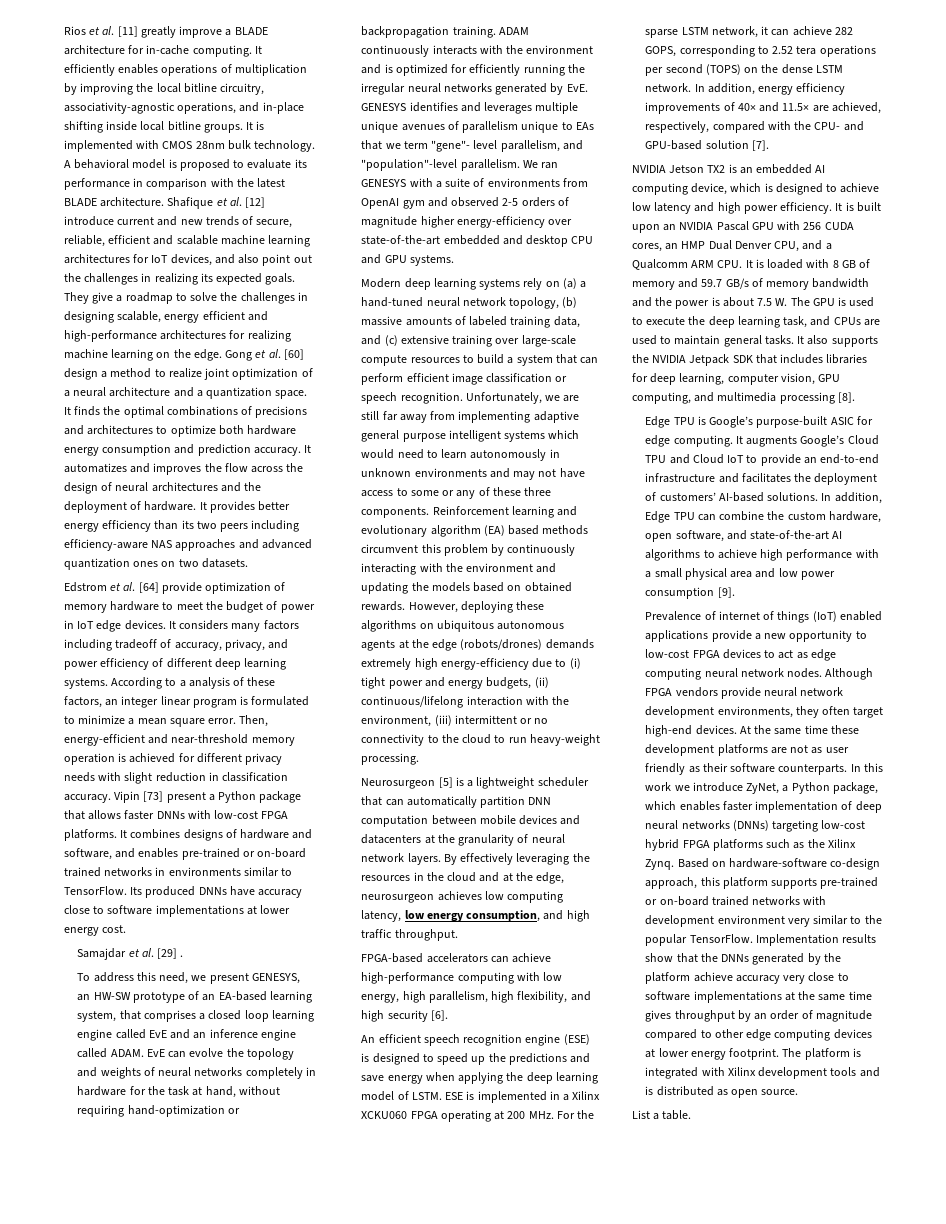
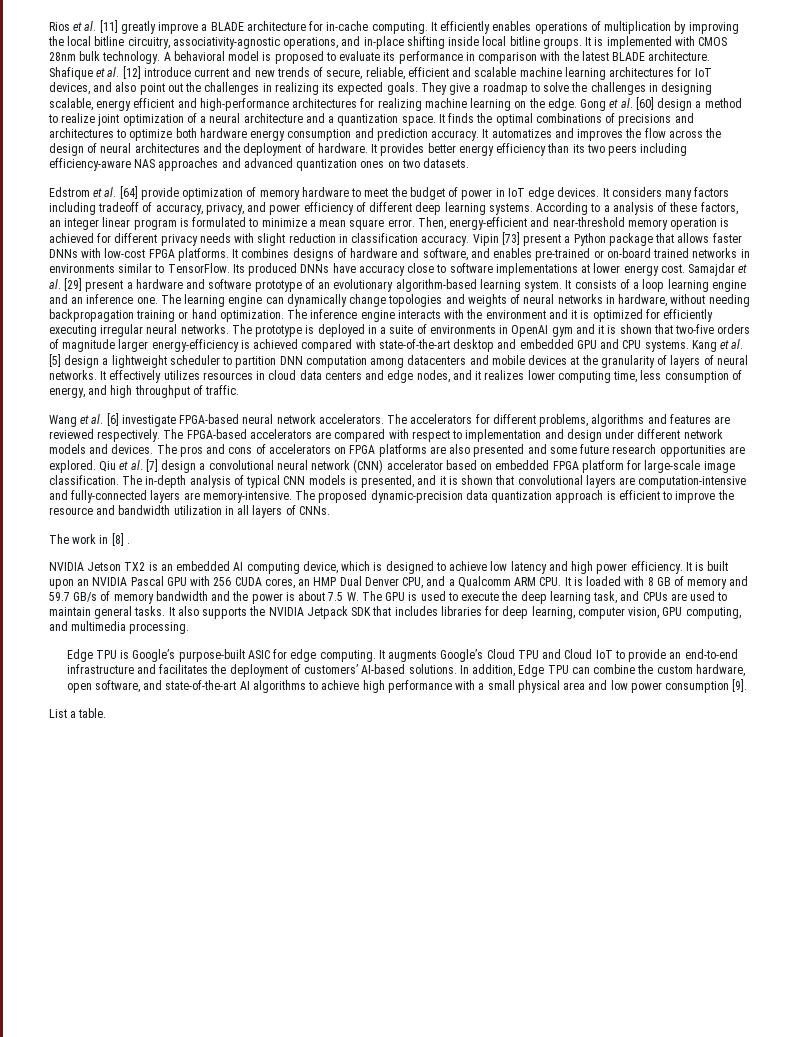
(127, 929) // -> (685, 268) none
[180,955,184,957] [77,972,300,984] [77,991,312,1003] [77,1010,242,1022] . // To address this need, we present GENESYS, an HW-SW prototype of an EA-based learning system, that comprises a closed -> [85,279,640,292] present a hardware and software prototype of an evolutionary algorithm-based learning system. It consists of a
[115,1029,167,1039] called EvE -> (746, 286) none
[260,1029,296,1041] [77,1048,294,1060] engine called ADAM. EvE can evolve the topology -> [136,294,443,307] one. The learning engine can dynamically change topologies
[245,1067,316,1079] [77,1086,280,1098] [77,1105,240,1117] [361,26,529,38] [361,45,430,57] completely in hardware for the task at hand, without requiring hand-optimization or backpropagation training. ADAM continuously -> [605,294,750,307] [49,309,395,322] in hardware, without needing backpropagation training or hand optimization. The inference engine
(382, 69) none -> [571,310,578,319] it
[523,64,585,76] [361,83,588,95] [361,102,579,114] [361,121,594,133] [361,140,583,152] [361,159,559,171] [361,178,433,187] running the irregular neural networks generated by EvE. GENESYS identifies and leverages multiple unique avenues of parallelism unique to EAs that we term "gene"- level parallelism, and "population"-level parallelism. We ran GENESYS with -> [49,324,377,337] executing irregular neural networks. The prototype is deployed in
[562,178,588,187] from -> [499,325,509,334] in
[451,197,569,207] [361,216,573,228] [361,235,594,247] [361,254,454,266] [361,278,587,290] [361,297,578,309] [361,316,580,328] [361,335,576,347] [361,354,599,366] [361,373,568,385] [361,392,580,404] [361,411,579,423] [361,430,580,442] [361,449,560,461] [361,468,585,480] [361,487,552,499] [361,506,578,518] [361,525,589,537] [361,544,576,556] [361,563,557,575] [361,582,572,594] [361,601,545,613] [361,620,565,632] [361,639,594,651] [361,658,581,670] [361,677,549,689] [361,696,570,708] [361,715,549,727] [361,734,600,746] [361,753,420,765] [361,777,589,789] [361,796,552,808] [361,815,581,827] [361,834,565,846] [361,853,590,865] [361,872,565,884] [361,891,564,903] [361,910,590,922] [361,929,458,941] [361,953,552,963] [361,972,563,984] [361,991,591,1003] [361,1010,448,1022] [361,1034,590,1046] [361,1053,591,1065] [361,1072,598,1084] [361,1091,601,1103] [361,1110,595,1122] [645,26,853,38] [645,45,876,57] [645,64,843,76] [645,83,846,95] [645,102,881,114] [645,121,864,133] [645,140,769,151] observed 2-5 orders of magnitude higher energy-efficiency over state-of-the-art embedded and desktop CPU and GPU systems. // Modern deep learning systems rely on (a) a hand-tuned neural network topology, (b) massive amounts of labeled training data, and (c) extensive training over large-scale compute resources to build a system that can perform efficient image classification or speech recognition. Unfortunately, we are still far away from implementing adaptive general purpose intelligent systems which would need to learn autonomously in unknown environments and may not have access to some or any of these three components. Reinforcement learning and evolutionary algorithm (EA) based methods circumvent this problem by continuously interacting with the environment and updating the models based on obtained rewards. However, deploying these algorithms on ubiquitous autonomous agents at the edge (robots/drones) demands extremely high energy-efficiency due to (i) tight power and energy budgets, (ii) continuous/lifelong interaction with the environment, (iii) intermittent or no connectivity to the cloud to run heavy-weight processing. // Neurosurgeon [5] is a lightweight scheduler that can automatically partition DNN computation between mobile devices and datacenters at the granularity of neural network layers. By effectively leveraging the resources in the cloud and at the edge, neurosurgeon achieves low computing latency, low energy consumption, and high traffic throughput. // FPGA-based accelerators can achieve high-performance computing with low energy, high parallelism, high flexibility, and high security [6]. // An efficient speech recognition engine (ESE) is designed to speed up the predictions and save energy when applying the deep learning model of LSTM. ESE is implemented in a Xilinx XCKU060 FPGA operating at 200 MHz. For the sparse LSTM network, it can achieve 282 GOPS, corresponding to 2.52 tera operations per second (TOPS) on the dense LSTM network. In addition, energy efficiency improvements of 40× and 11.5× are achieved, respectively, compared with the CPU- and GPU-based solution [7]. -> [598,324,751,334] [49,339,744,352] [49,354,748,368] [49,370,742,383] [49,385,240,398] [49,413,731,427] [49,429,723,442] [49,444,745,457] [49,459,735,473] [49,475,747,488] [49,490,734,503] [49,505,330,518] [49,533,130,546] it is shown that two-five orders of magnitude larger energy-efficiency is achieved compared with state-of-the-art desktop and embedded GPU and CPU systems. Kang et al. [5] design a lightweight scheduler to partition DNN computation among datacenters and mobile devices at the granularity of layers of neural networks. It effectively utilizes resources in cloud data centers and edge nodes, and it realizes lower computing time, less consumption of energy, and high throughput of traffic. // Wang et al. [6] investigate FPGA-based neural network accelerators. The accelerators for different problems, algorithms and features are reviewed respectively. The FPGA-based accelerators are compared with respect to implementation and design under different network models and devices. The pros and cons of accelerators on FPGA platforms are also presented and some future research opportunities are explored. Qiu et al. [7] design a convolutional neural network (CNN) accelerator based on embedded FPGA platform for large-scale image classification. The in-depth analysis of typical CNN models is presented, and it is shown that convolutional layers are computation-intensive and fully-connected layers are memory-intensive. The proposed dynamic-precision data quantization approach is efficient to improve the resource and bandwidth utilization in all layers of CNNs. // The work in [8] .
[779,392,855,404] processing [8]. -> [129,622,190,634] processing.
[645,611,882,623] [645,630,867,642] [645,649,836,661] [645,668,874,680] [645,687,844,699] [645,706,884,718] [645,725,859,737] [645,744,849,756] [645,763,883,775] [645,782,878,794] [645,801,882,813] [645,820,866,832] [645,839,856,851] [645,858,881,870] [645,877,879,889] [645,896,827,906] [645,915,882,927] [645,934,877,946] [645,953,841,965] [645,972,849,984] [645,991,872,1003] [645,1010,872,1022] [645,1029,872,1041] [645,1048,861,1060] [645,1067,880,1079] [645,1086,799,1098] // Prevalence of internet of things (IoT) enabled applications provide a new opportunity to low-cost FPGA devices to act as edge computing neural network nodes. Although FPGA vendors provide neural network development environments, they often target high-end devices. At the same time these development platforms are not as user friendly as their software counterparts. In this work we introduce ZyNet, a Python package, which enables faster implementation of deep neural networks (DNNs) targeting low-cost hybrid FPGA platforms such as the Xilinx Zynq. Based on hardware-software co-design approach, this platform supports pre-trained or on-board trained networks with development environment very similar to the popular TensorFlow. Implementation results show that the DNNs generated by the platform achieve accuracy very close to software implementations at the same time gives throughput by an order of magnitude compared to other edge computing devices at lower energy footprint. The platform is integrated with Xilinx development tools and is distributed as open source. -> (748, 685) none

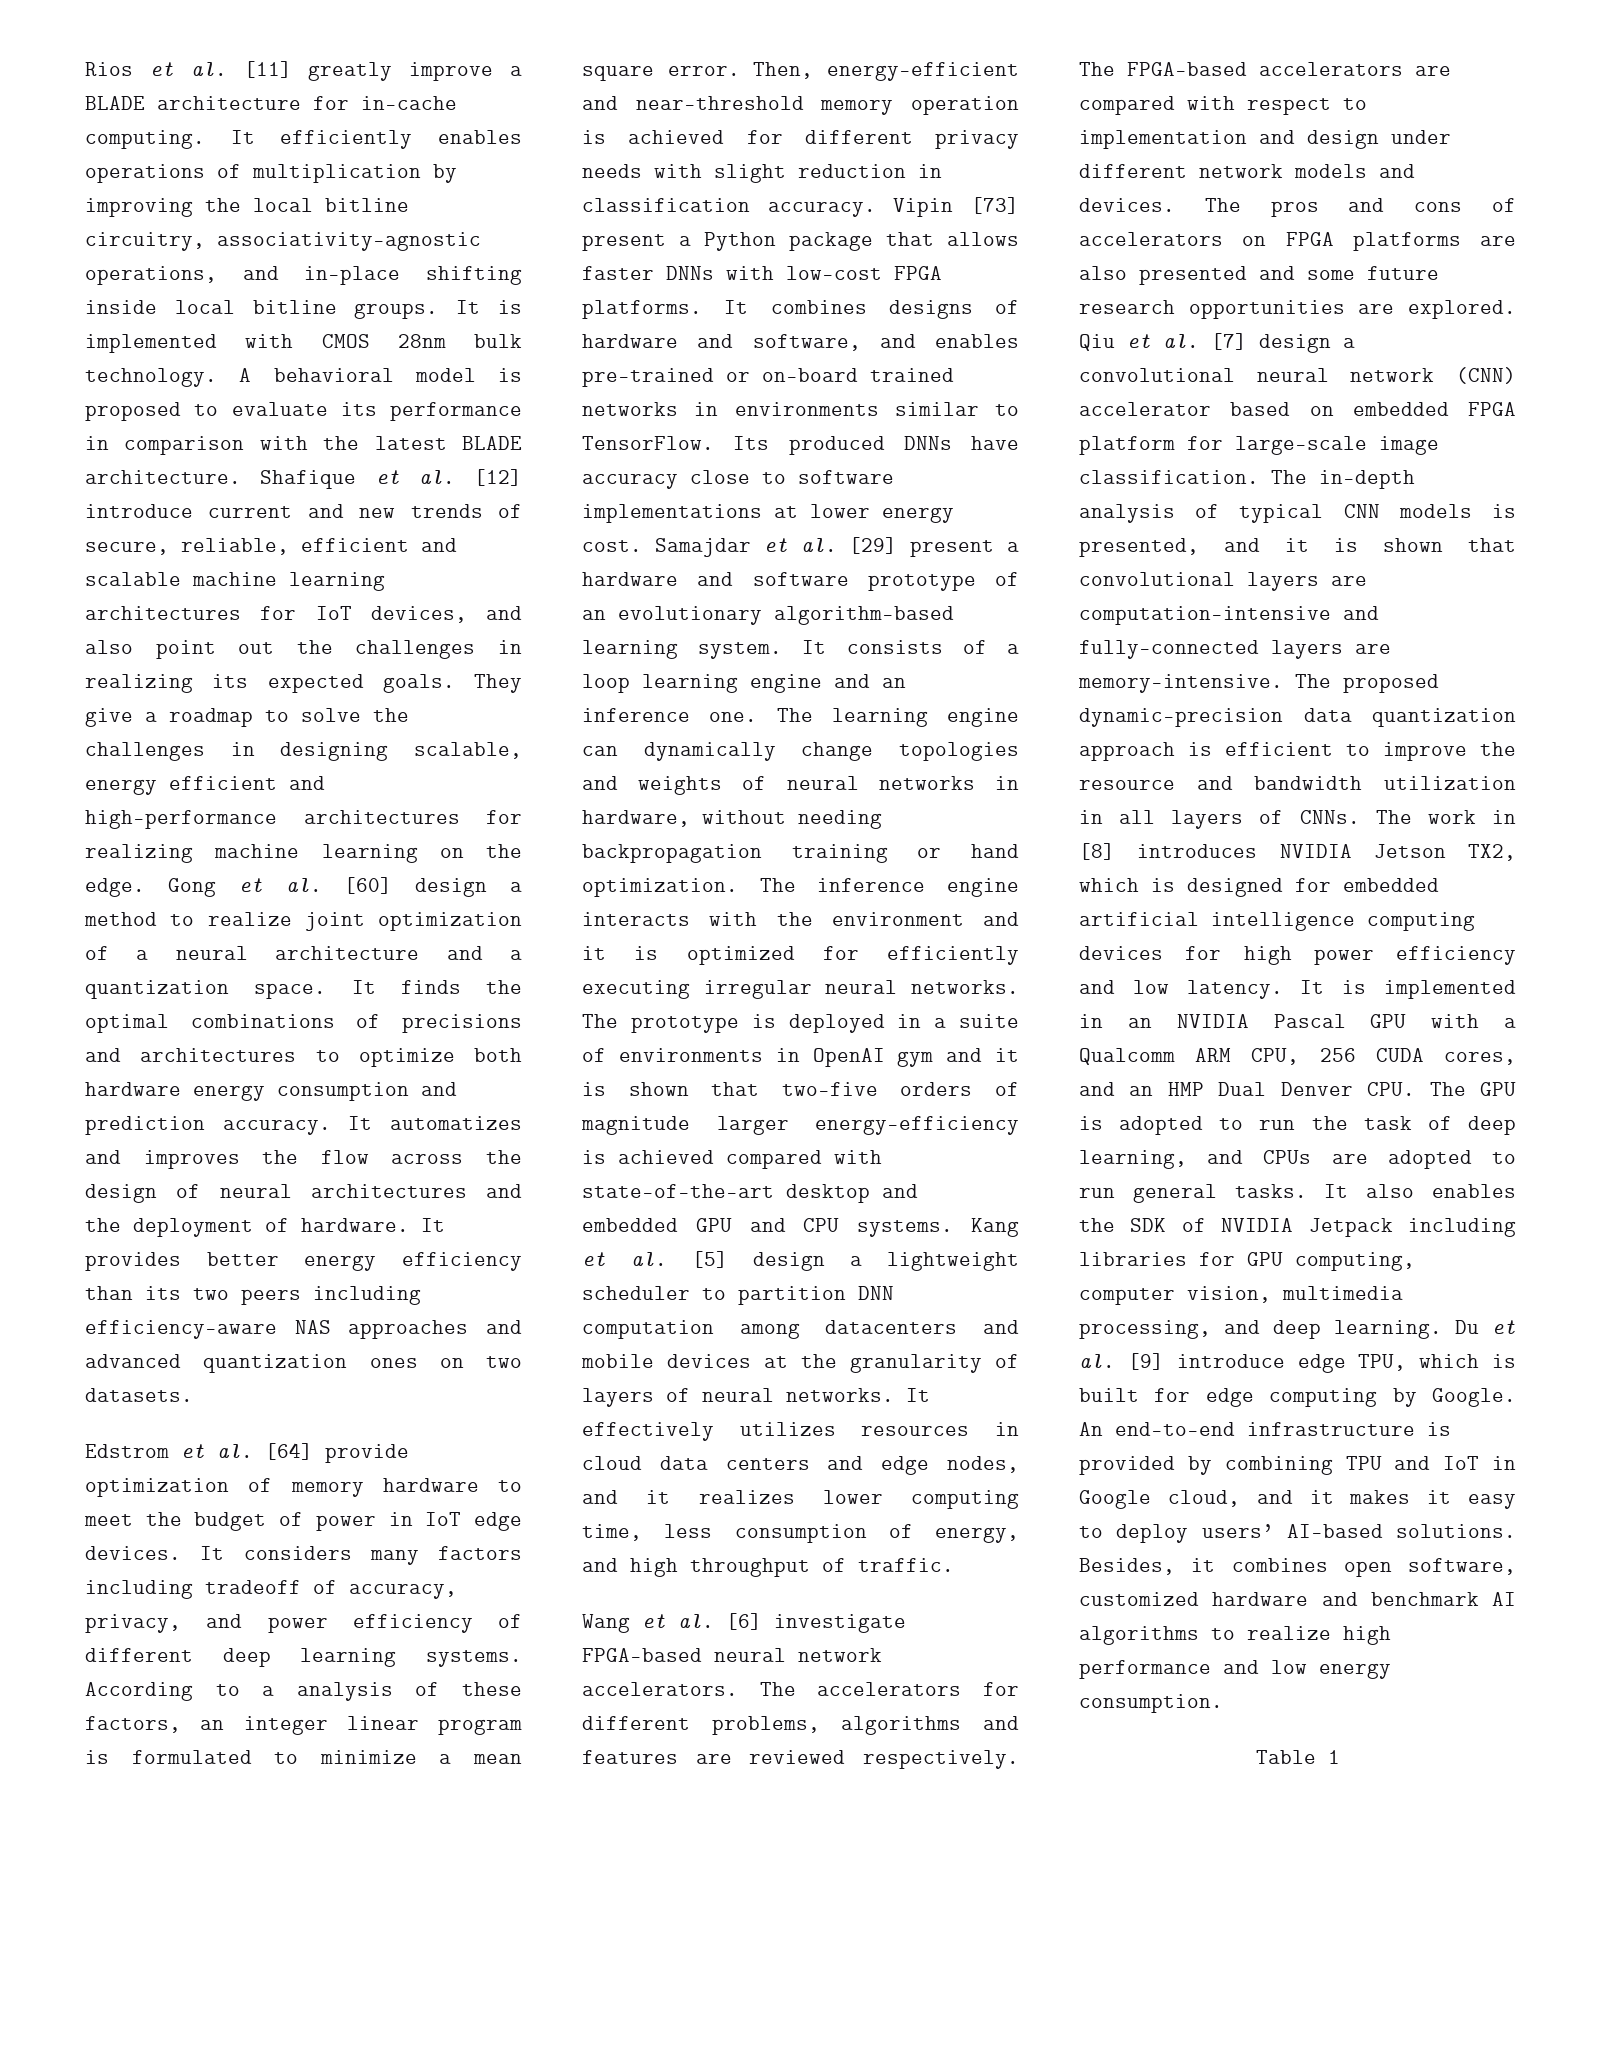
(330, 510) // -> (1360, 817) none
[126,543,130,544] . // -> [1137,844,1258,858] introduces
[124,561,729,574] [49,579,74,589] TX2 is an embedded AI computing device, which is designed to achieve low latency and high power efficiency. It is built upon -> [1468,844,1516,861] [1079,878,1439,897] [1079,912,1475,931] [1079,946,1516,965] [1079,980,1516,999] [1079,1014,1103,1028] TX2, which is designed for embedded artificial intelligence computing devices for high power efficiency and low latency. It is implemented in
(211, 581) none -> [1504,1018,1516,1028] [1079,1048,1300,1065] a Qualcomm ARM CPU,
(295, 583) none -> [1079,1082,1115,1096] and
[402,576,749,589] [49,591,728,604] [49,606,741,619] [49,621,190,634] [66,649,738,662] [66,664,745,677] [66,680,237,693] CPU, and a Qualcomm ARM CPU. It is loaded with 8 GB of memory and 59.7 GB/s of memory bandwidth and the power is about 7.5 W. The GPU is used to execute the deep learning task, and CPUs are used to maintain general tasks. It also supports the NVIDIA Jetpack SDK that includes libraries for deep learning, computer vision, GPU computing, and multimedia processing. // Edge TPU is Google’s purpose-built ASIC for edge computing. It augments Google’s Cloud TPU and Cloud IoT to provide an end-to-end infrastructure and facilitates the deployment of customers’ AI-based solutions. In addition, Edge TPU can combine the custom hardware, open software, and state-of-the-art -> [1367,1082,1516,1096] [1079,1116,1516,1135] [1079,1150,1516,1169] [1079,1184,1516,1203] [1079,1218,1516,1237] [1079,1252,1415,1271] [1079,1286,1403,1305] [1079,1320,1516,1339] [1079,1353,1516,1373] [1079,1388,1516,1407] [1079,1422,1451,1436] [1079,1456,1516,1475] [1079,1490,1516,1509] [1079,1524,1516,1543] [1079,1558,1516,1577] [1079,1592,1479,1606] CPU. The GPU is adopted to run the task of deep learning, and CPUs are adopted to run general tasks. It also enables the SDK of NVIDIA Jetpack including libraries for GPU computing, computer vision, multimedia processing, and deep learning. Du et al. [9] introduce edge TPU, which is built for edge computing by Google. An end-to-end infrastructure is provided by combining TPU and IoT in Google cloud, and it makes it easy to deploy users’ AI-based solutions. Besides, it combines open software, customized hardware and benchmark
[321,680,360,690] achieve -> [1247,1626,1331,1640] realize
[455,679,748,693] [49,708,107,718] with a small physical area and low power consumption [9]. // List a table. -> [1223,1660,1391,1679] [1079,1694,1223,1713] [1255,1750,1340,1764] and low energy consumption. // Table 1

